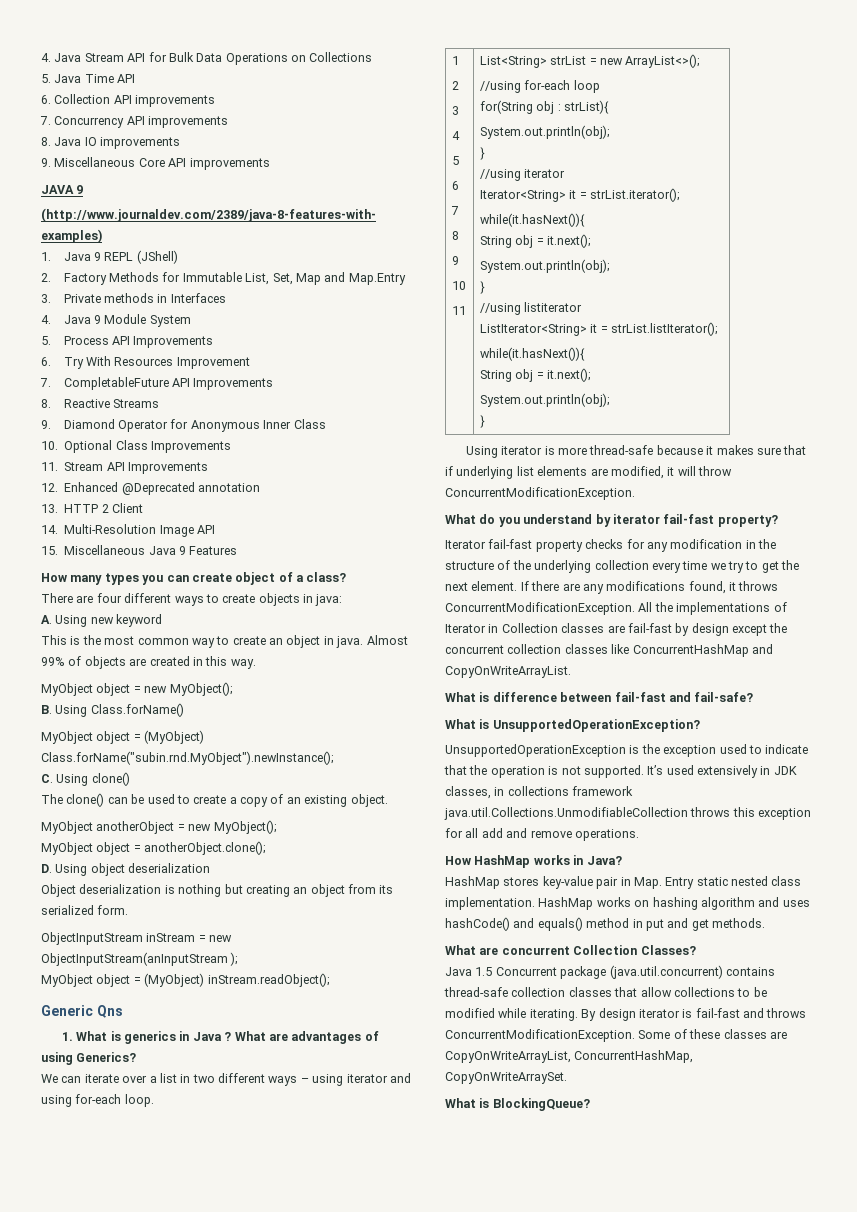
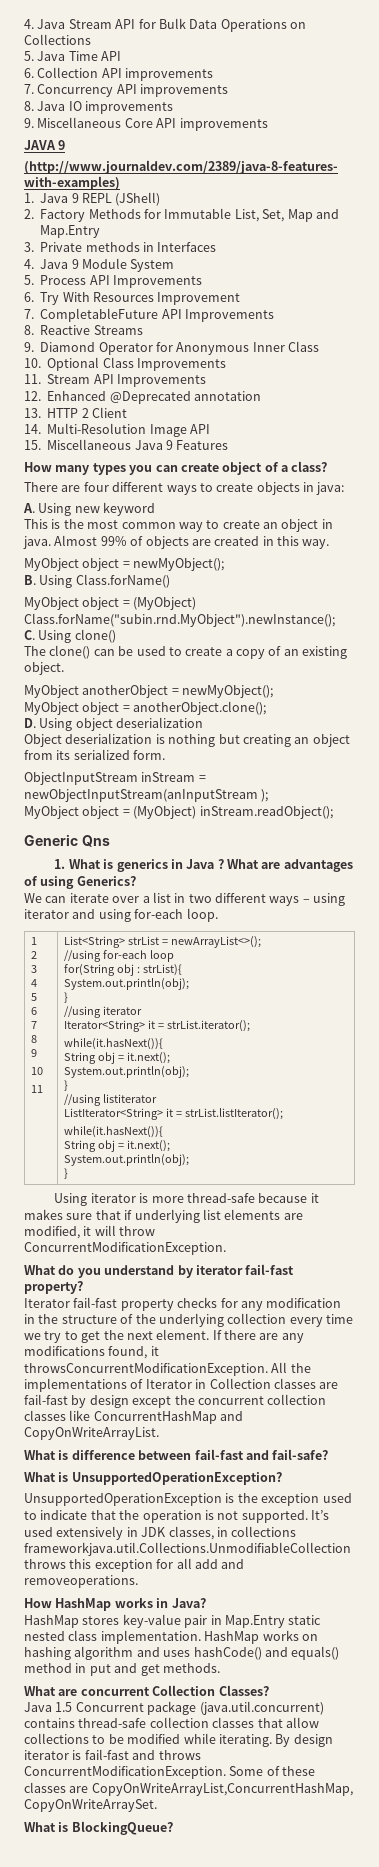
[144,682,233,696] new MyObject(); -> [133,558,225,571] newMyObject();
[188,820,277,834] new MyObject(); -> [182,685,274,698] newMyObject();
[209,935,233,942] [41,952,228,966] new ObjectInputStream(anInputStream -> [24,789,258,802] newObjectInputStream(anInputStream
[599,54,701,68] new ArrayList<>(); -> [170,936,261,948] newArrayList<>();
[738,581,779,591] [445,602,635,615] throws ConcurrentModificationException. -> [24,1363,268,1376] throwsConcurrentModificationException.
[572,786,634,796] [444,807,688,820] framework java.util.Collections.UnmodifiableCollection -> [24,1542,351,1556] frameworkjava.util.Collections.UnmodifiableCollection
[530,829,639,841] remove operations. -> [24,1575,138,1588] removeoperations.
[633,877,695,889] Map. Entry -> [224,1615,285,1628] Map.Entry
[445,1050,694,1063] CopyOnWriteArrayList, ConcurrentHashMap, -> [91,1783,353,1796] CopyOnWriteArrayList,ConcurrentHashMap,

